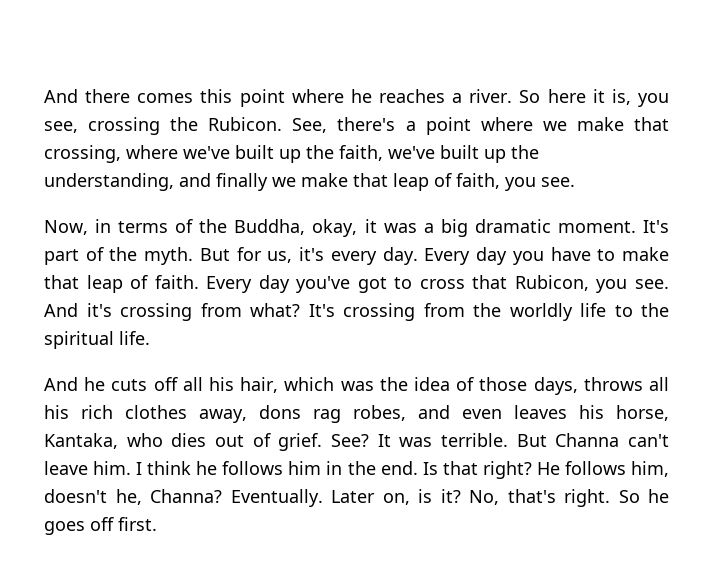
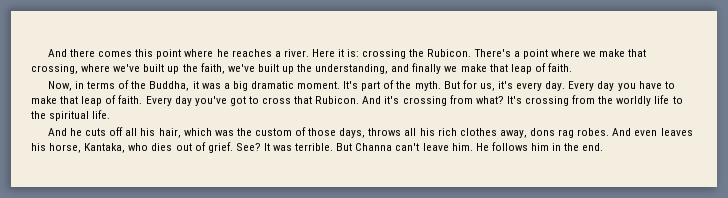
[519,89,669,107] [44,121,78,133] So here it is, you see, -> [311,49,360,57] Here it is:
[292,117,396,133] See, there's -> [473,49,511,57] There's
[456,173,575,191] faith, you see. -> [547,63,572,72] faith.
[312,219,358,237] okay, -> (190, 86) none
[514,275,670,293] Rubicon, you see. -> [315,96,360,104] Rubicon.
[413,377,450,391] idea -> [254,128,292,136] custom
[353,405,450,421] robes, and -> [577,128,632,136] robes. And
[136,461,218,475] I think he -> [475,143,489,151] He
[422,461,669,479] [44,489,669,507] [44,517,157,535] Is that right? He follows him, doesn't he, Channa? Eventually. Later on, is it? No, that's right. So he goes off first. -> (604, 147) none

